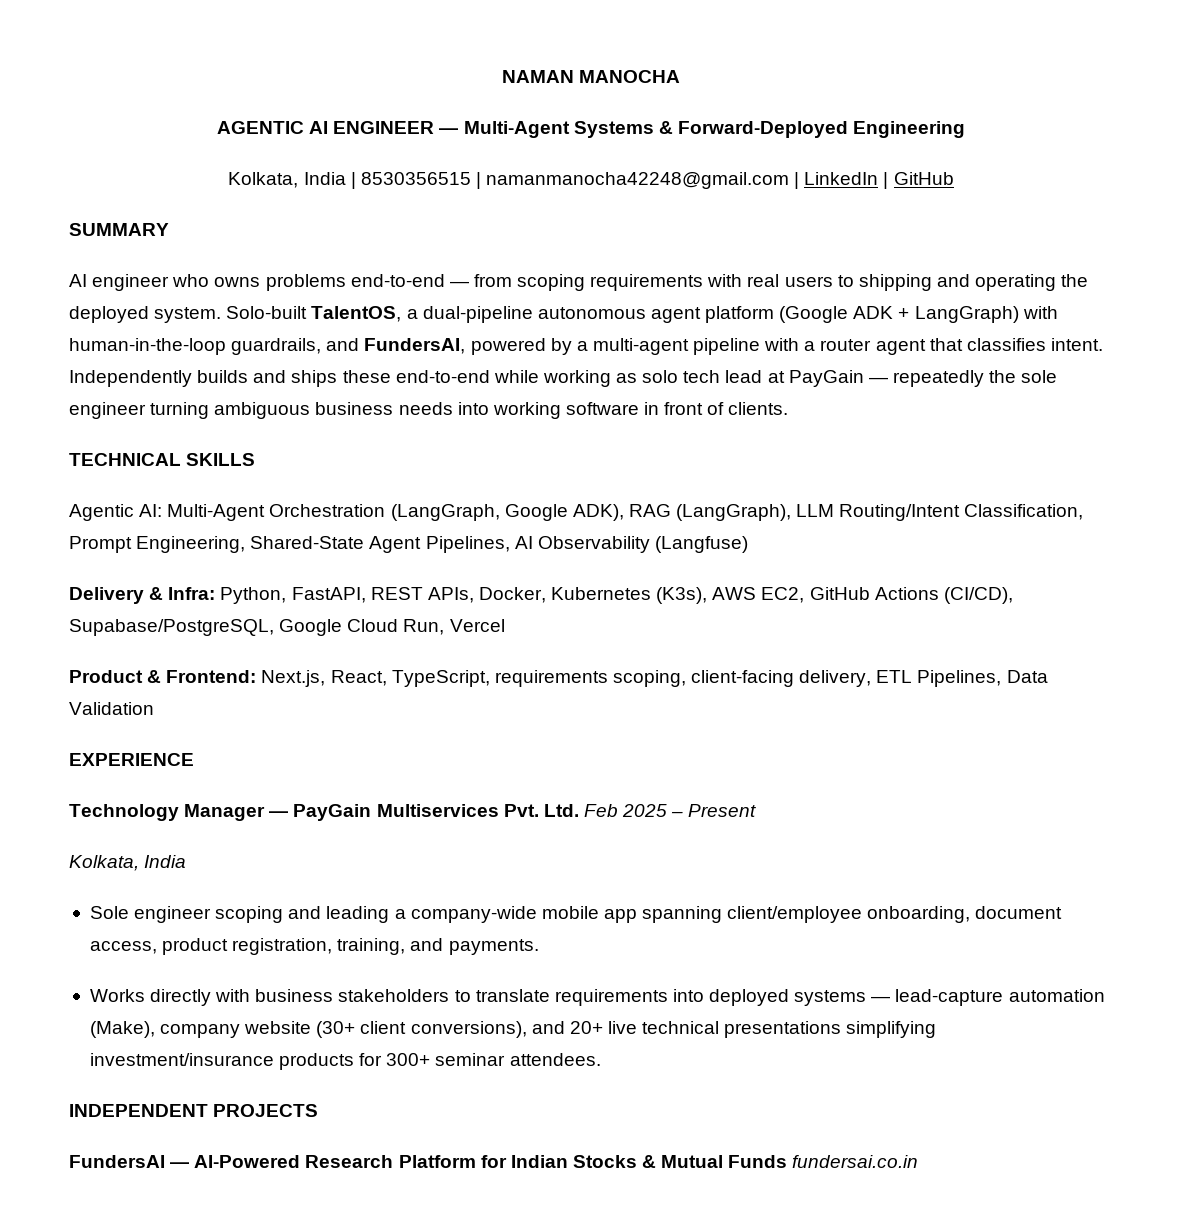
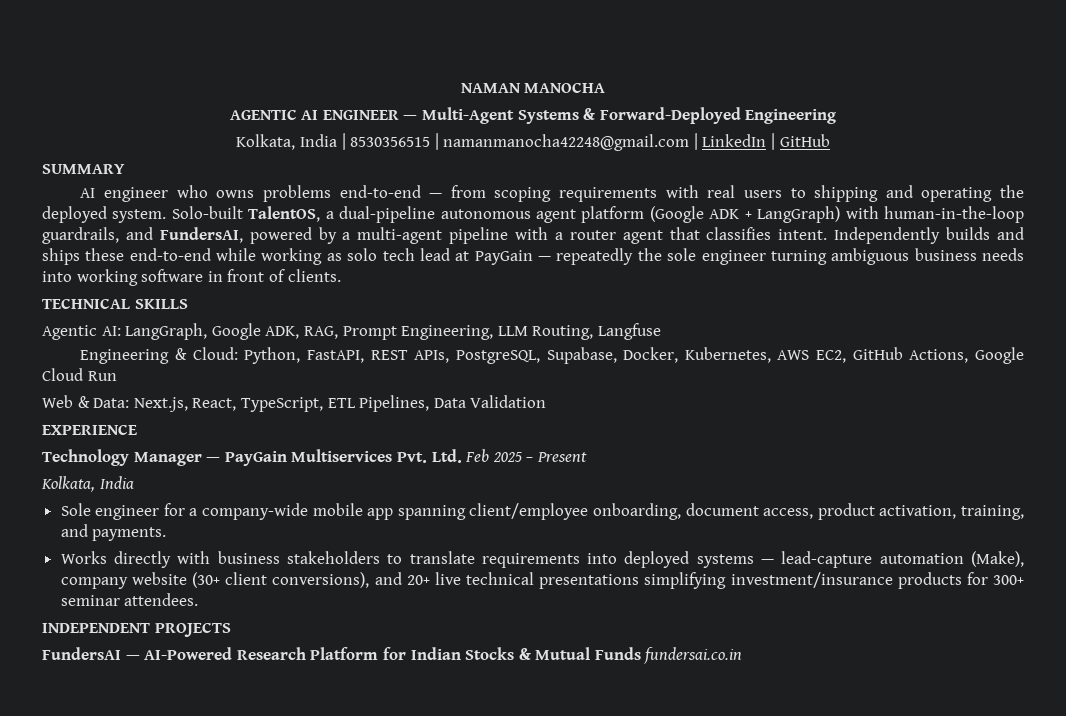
[167,504,1084,521] [69,536,748,553] [69,587,1013,604] [69,619,505,636] [69,670,872,687] Multi-Agent Orchestration (LangGraph, Google ADK), RAG (LangGraph), LLM Routing/Intent Classification, Prompt Engineering, Shared-State Agent Pipelines, AI Observability (Langfuse) // Delivery & Infra: Python, FastAPI, REST APIs, Docker, Kubernetes (K3s), AWS EC2, GitHub Actions (CI/CD), Supabase/PostgreSQL, Google Cloud Run, Vercel // Product & Frontend: Next.js, React, TypeScript, requirements scoping, client-facing delivery, -> [125,323,661,340] [80,347,1024,364] [42,368,117,381] [42,395,323,412] LangGraph, Google ADK, RAG, Prompt Engineering, LLM Routing, Langfuse // Engineering & Cloud: Python, FastAPI, REST APIs, PostgreSQL, Supabase, Docker, Kubernetes, AWS EC2, GitHub Actions, Google Cloud Run // Web & Data: Next.js, React, TypeScript,
[215,906,390,923] scoping and leading -> [163,503,185,516] for
[232,938,333,955] registration, -> [879,505,957,519] activation,

